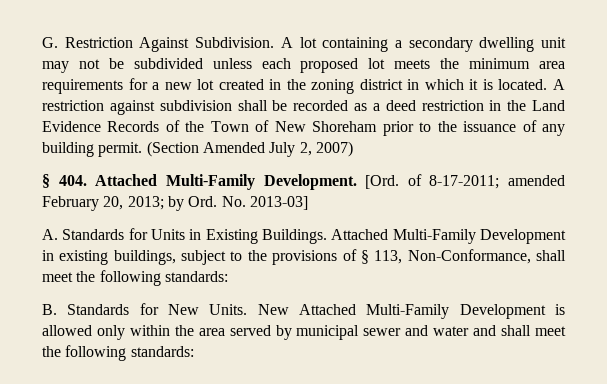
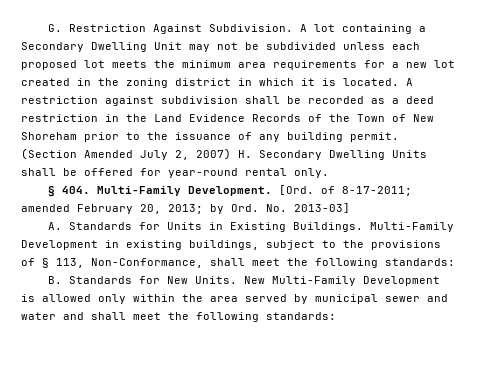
[408,37,566,52] secondary dwelling unit -> [21,42,182,52] Secondary Dwelling Unit
(353, 149) none -> [238,150,427,160] [21,168,329,178] H. Secondary Dwelling Units shall be offered for year-round rental only.
[95,174,158,186] Attached -> (90, 190) none
[331,229,389,240] Attached -> (363, 227) none
[299,304,356,315] Attached -> (265, 280) none

